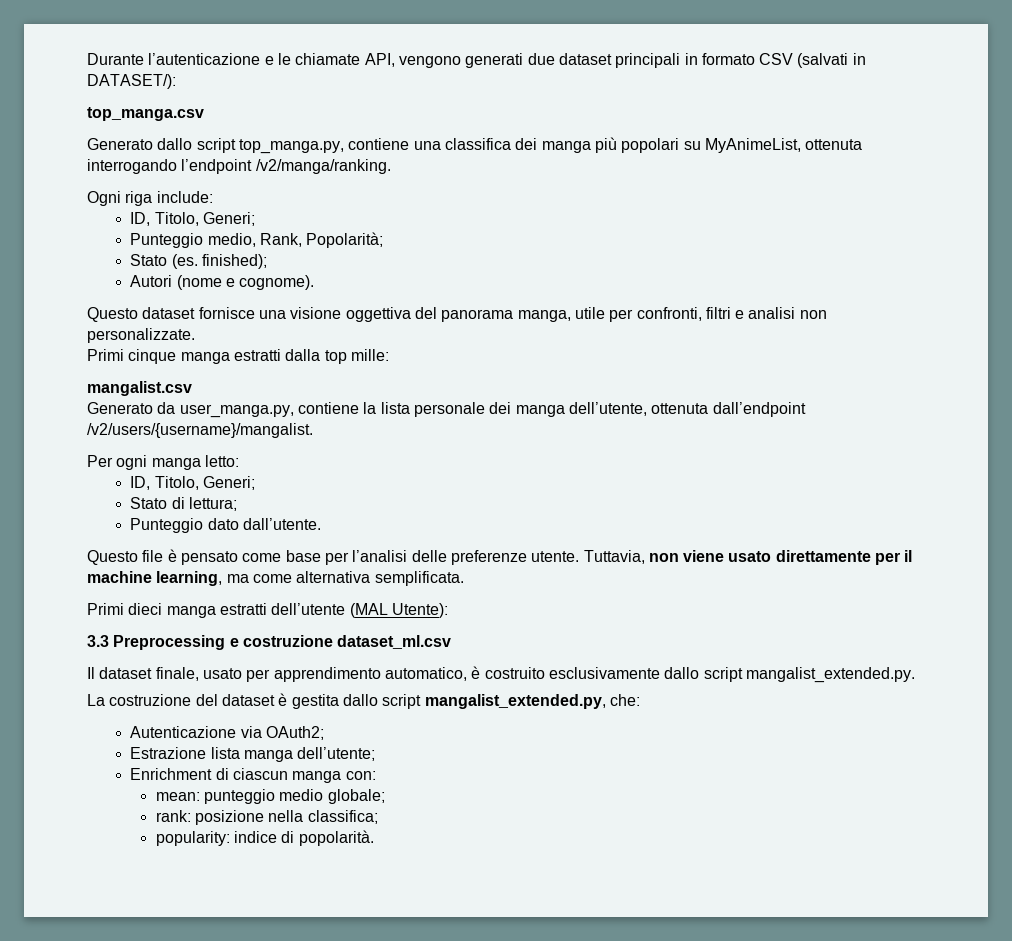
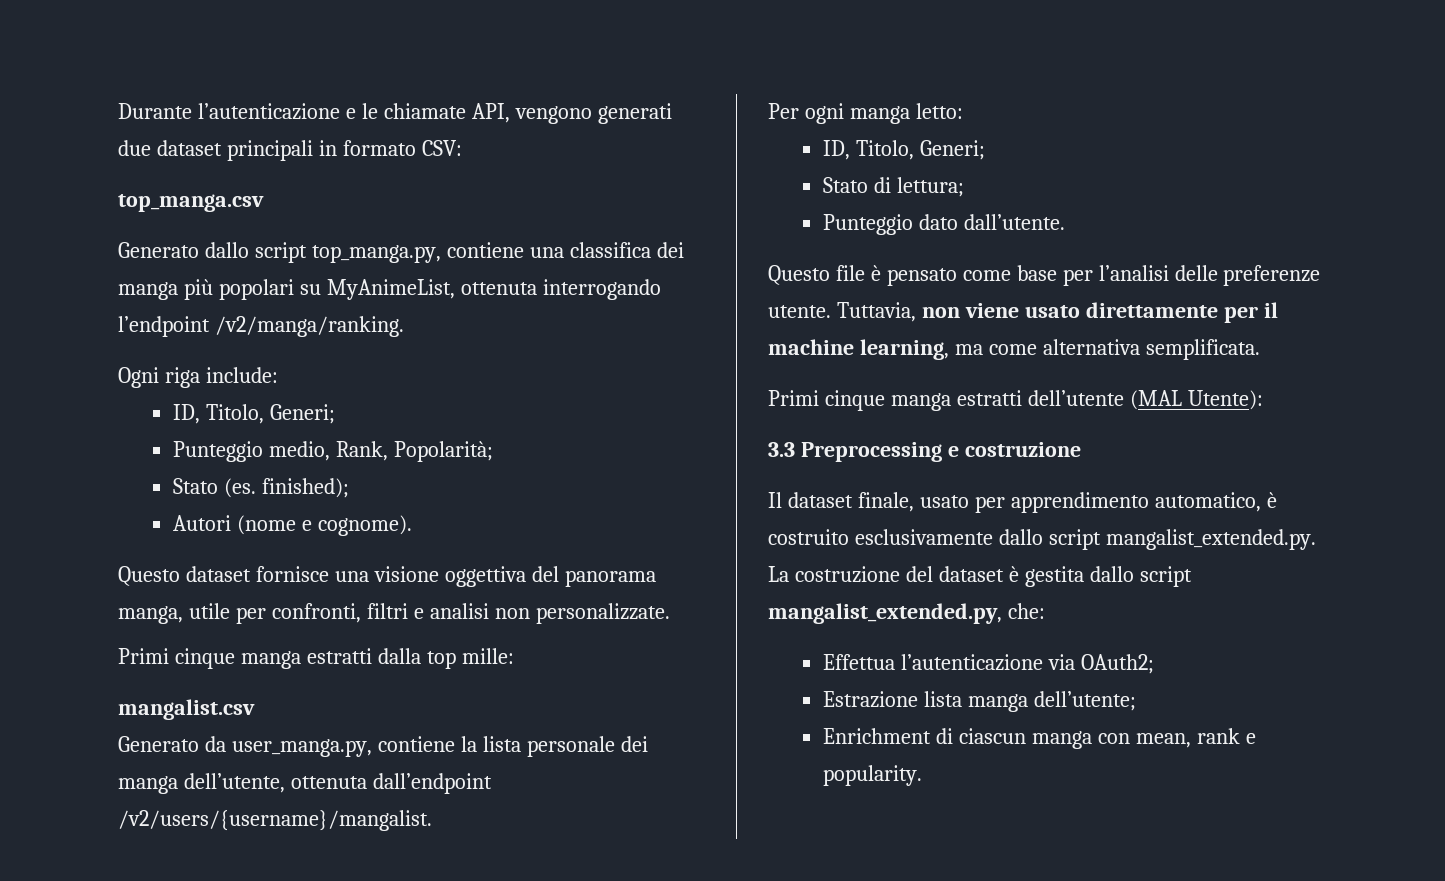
[759,53,866,68] [87,74,176,89] CSV (salvati in DATASET/): -> [421,140,462,156] CSV:
[128,603,163,615] dieci -> [824,390,885,411] cinque
[337,635,452,649] dataset_ml.csv -> (1081, 449) none
[130,726,237,738] Autenticazione -> [823,654,1044,671] Effettua l’autenticazione
[345,771,376,780] [155,789,385,804] [155,810,378,825] [155,830,374,846] con: // mean: punteggio medio globale; // rank: posizione nella classifica; // popularity: indice di popolarità. -> [1097,728,1256,748] [823,765,923,786] con mean, rank e popularity.

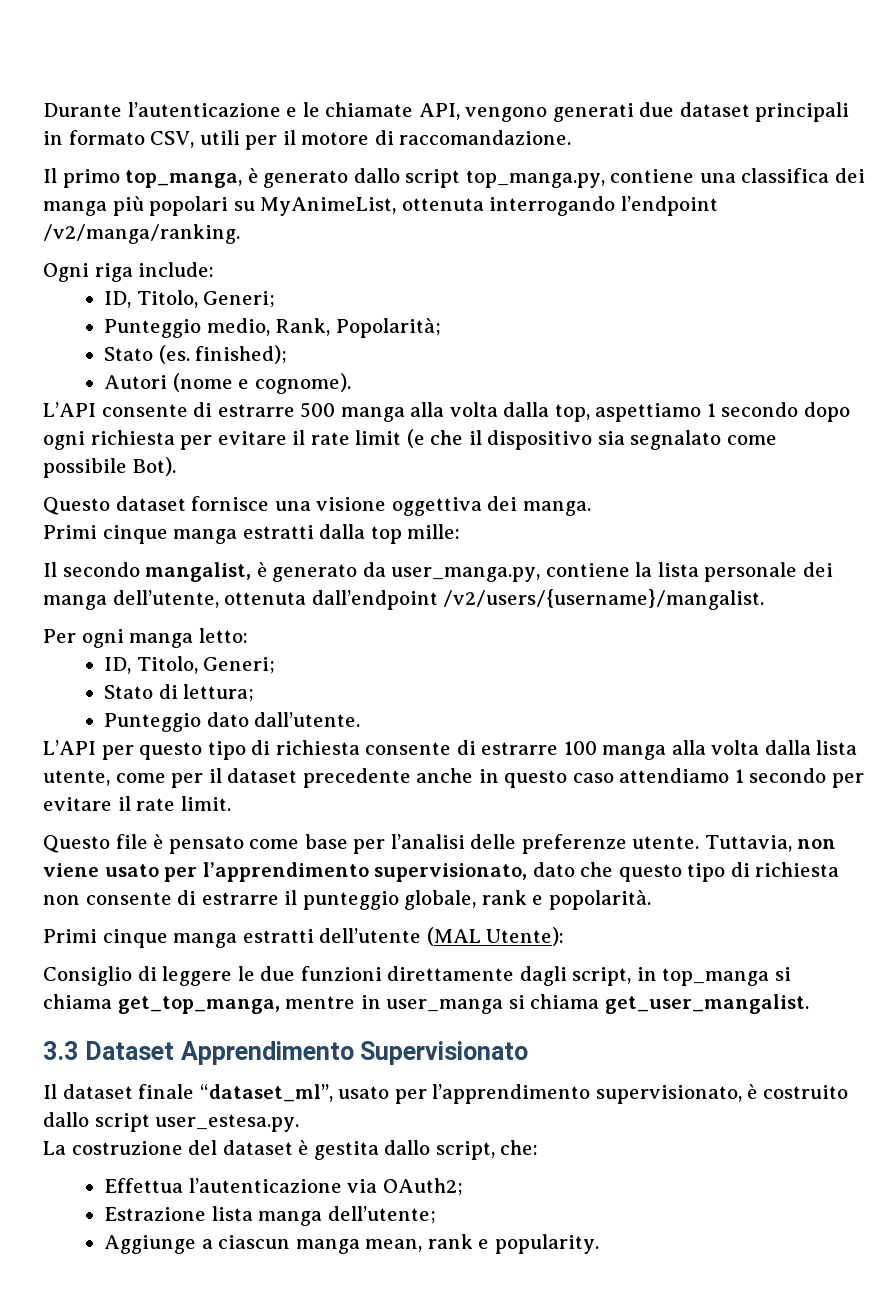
[421,140,462,156] [118,194,264,212] [118,242,199,258] CSV: // top_manga.csv // Generato -> [150,130,572,150] [43,168,349,188] CSV, utili per il motore di raccomandazione. // Il primo top_manga, è generato
(412, 525) none -> [43,402,850,422] [43,429,777,450] [43,457,176,478] // L’API consente di estrarre 500 manga alla volta dalla top, aspettiamo 1 secondo dopo ogni richiesta per evitare il rate limit (e che il dispositivo sia segnalato come possibile Bot).
[531,566,656,587] [118,603,670,624] del panorama manga, utile per confronti, filtri e analisi non personalizzate. -> [487,496,591,516] dei manga.
[118,699,255,720] [118,736,199,752] mangalist.csv // Generato -> [43,562,358,582] Il secondo mangalist, è generato
(1066, 222) none -> [43,740,858,760] [43,768,864,788] [43,796,231,811] // L’API per questo tipo di richiesta consente di estrarre 100 manga alla volta dalla lista utente, come per il dataset precedente anche in questo caso attendiamo 1 secondo per evitare il rate limit.
[1085,302,1278,323] [768,339,1260,360] direttamente per il machine learning, ma come alternativa semplificata. -> [164,862,840,882] [43,890,651,910] per l’apprendimento supervisionato, dato che questo tipo di richiesta non consente di estrarre il punteggio globale, rank e popolarità.
[768,442,1081,462] [768,492,1261,513] 3.3 Preprocessing e costruzione // Il dataset finale, usato per apprendimento automatico, -> [43,966,791,986] [43,994,809,1014] [43,1041,529,1065] [43,1084,742,1104] Consiglio di leggere le due funzioni direttamente dagli script, in top_manga si chiama get_top_manga, mentre in user_manga si chiama get_user_mangalist. // 3.3 Dataset Apprendimento Supervisionato // Il dataset finale “dataset_ml”, usato per l’apprendimento supervisionato,
[854,529,1316,550] esclusivamente dallo script mangalist_extended.py. -> [43,1112,300,1132] dallo script user_estesa.py.
[1139,566,1192,587] [768,603,1002,624] script mangalist_extended.py, -> [435,1141,495,1160] script,
[823,728,954,744] Enrichment di -> [104,1235,213,1254] Aggiunge a
[1097,733,1130,744] con -> (360, 1246) none

